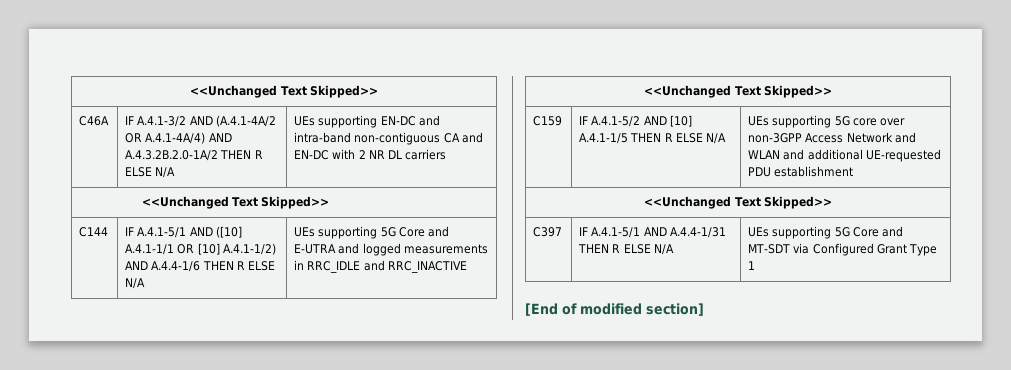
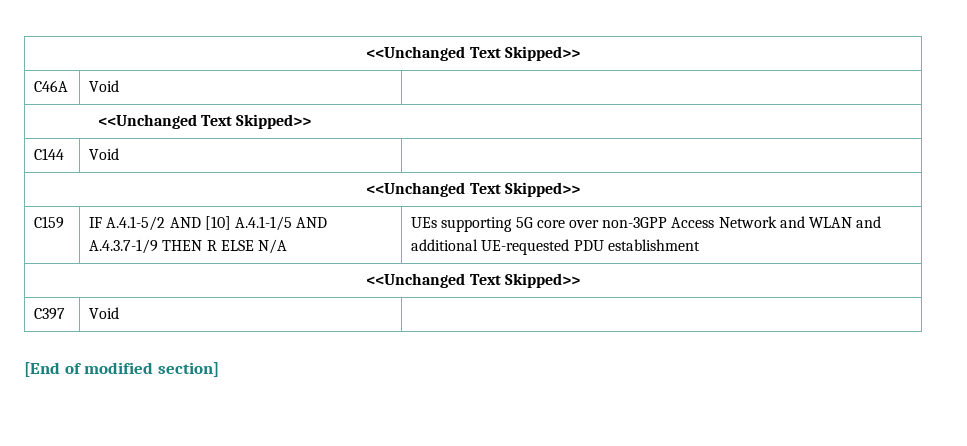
[125,115,276,127] [125,132,232,144] [125,150,263,161] [125,167,176,178] [294,115,440,128] [294,132,483,145] [294,149,447,160] [141,196,330,209] [79,227,109,237] [125,226,242,238] [125,243,276,255] [125,261,276,272] [125,278,146,289] [294,226,450,239] [294,243,488,256] [294,260,467,273] IF A.4.1-3/2 AND (A.4.1-4A/2 OR A.4.1-4A/4) AND A.4.3.2B.2.0-1A/2 THEN R ELSE N/A | UEs supporting EN-DC and intra-band non-contiguous CA and EN-DC with 2 NR DL carriers // <<Unchanged Text Skipped>> // C144 | IF A.4.1-5/1 AND ([10] A.4.1-1/1 OR [10] A.4.1-1/2) AND A.4.4-1/6 THEN R ELSE N/A | UEs supporting 5G Core and E-UTRA and logged measurements in RRC_IDLE and RRC_INACTIVE -> [89,80,120,92] [97,114,312,129] [34,148,65,160] [89,148,120,160] Void | // <<Unchanged Text Skipped>> // C144 | Void |
(629, 138) none -> [296,217,328,228] [89,239,159,254] AND A.4.3.7-1/9
[579,227,726,238] [578,244,674,255] [748,226,904,239] [748,243,938,256] [748,261,756,270] IF A.4.1-5/1 AND A.4.4-1/31 THEN R ELSE N/A | UEs supporting 5G Core and MT-SDT via Configured Grant Type 1 -> [89,307,120,319] Void |

